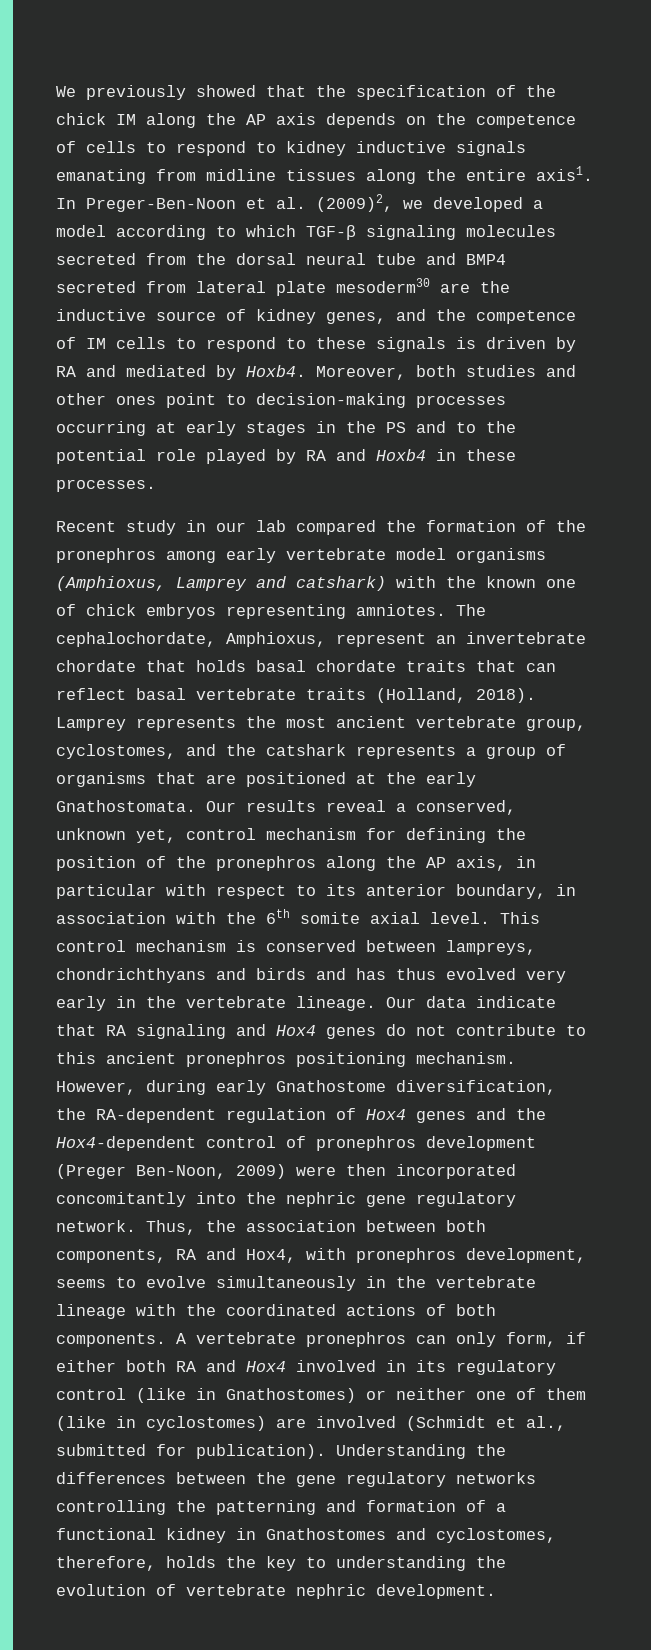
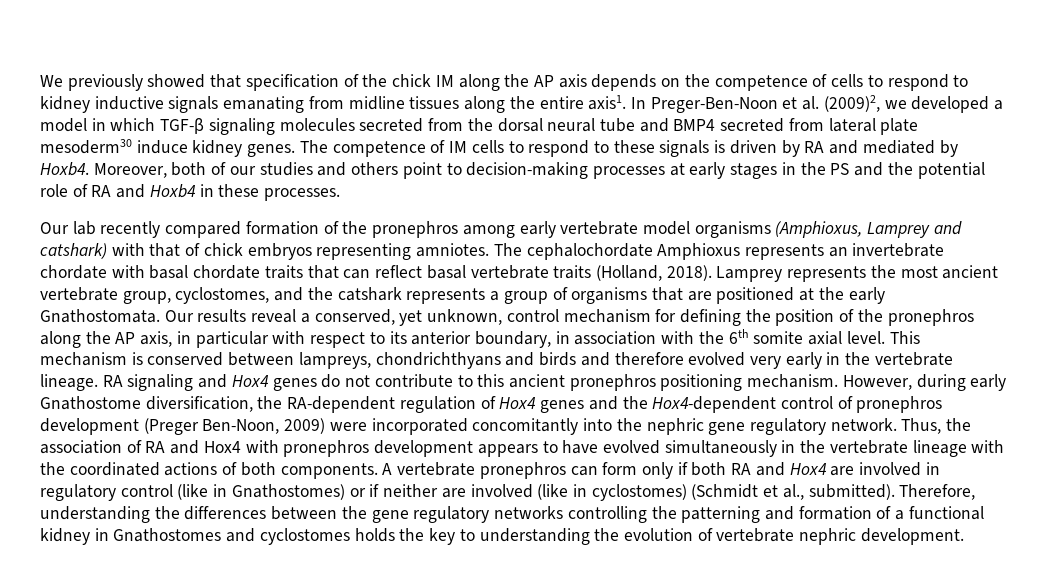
[316,85,346,97] the -> (242, 81) none
[116,225,236,240] according to -> [91,118,106,131] in
[440,281,510,293] [56,309,466,324] are the inductive source of kidney genes, and the -> [136,140,328,157] induce kidney genes. The
[466,365,576,377] [56,393,156,405] studies and other ones -> [211,162,399,176] of our studies and others
[56,421,146,436] occurring -> (665, 172) none
[456,422,476,433] to -> (884, 169) none
[206,449,296,464] played by -> [72,184,88,197] of
[56,520,416,535] Recent study in our lab compared the -> [40,221,242,238] Our lab recently compared
[446,576,576,588] the known one -> [149,243,181,257] that
[56,632,426,647] cephalochordate, Amphioxus, represent -> [526,243,824,260] cephalochordate Amphioxus represents
[146,660,246,672] that holds -> [111,265,145,278] with
[56,828,176,843] unknown yet, -> [399,309,503,326] yet unknown,
[56,940,126,952] control -> (920, 337) none
[356,968,436,980] has thus -> [614,352,684,365] therefore
[386,996,556,1008] [56,1024,96,1036] Our data indicate that -> (98, 382) none
[346,1164,386,1176] then -> (367, 426) none
[366,1220,486,1232] [56,1248,296,1263] between both components, RA and Hox4, -> [126,440,241,454] of RA and Hox4
[466,1248,586,1263] [56,1276,206,1288] development, seems to evolve -> [374,440,660,457] development appears to have evolved
[456,1332,586,1347] [56,1360,116,1372] only form, if either -> [602,462,688,479] form only if
(286, 1366) none -> [830,466,855,476] are
[416,1360,446,1372] its -> (940, 468) none
[396,1388,586,1400] neither one of them -> [369,484,533,498] if neither are involved
[276,1416,396,1428] are involved -> (687, 492) none
[56,1444,466,1459] submitted for publication). Understanding -> [808,484,976,500] [40,506,150,523] submitted). Therefore, understanding
[436,1528,556,1543] [56,1556,156,1571] cyclostomes, therefore, -> [259,528,350,545] cyclostomes

